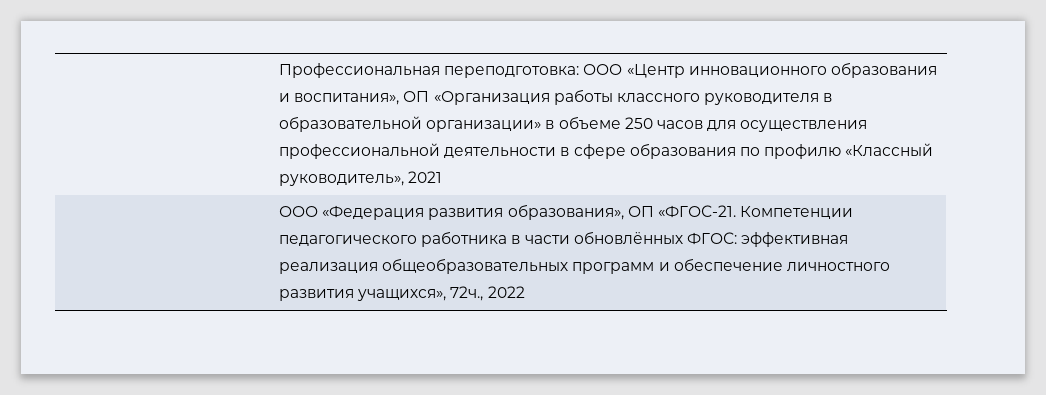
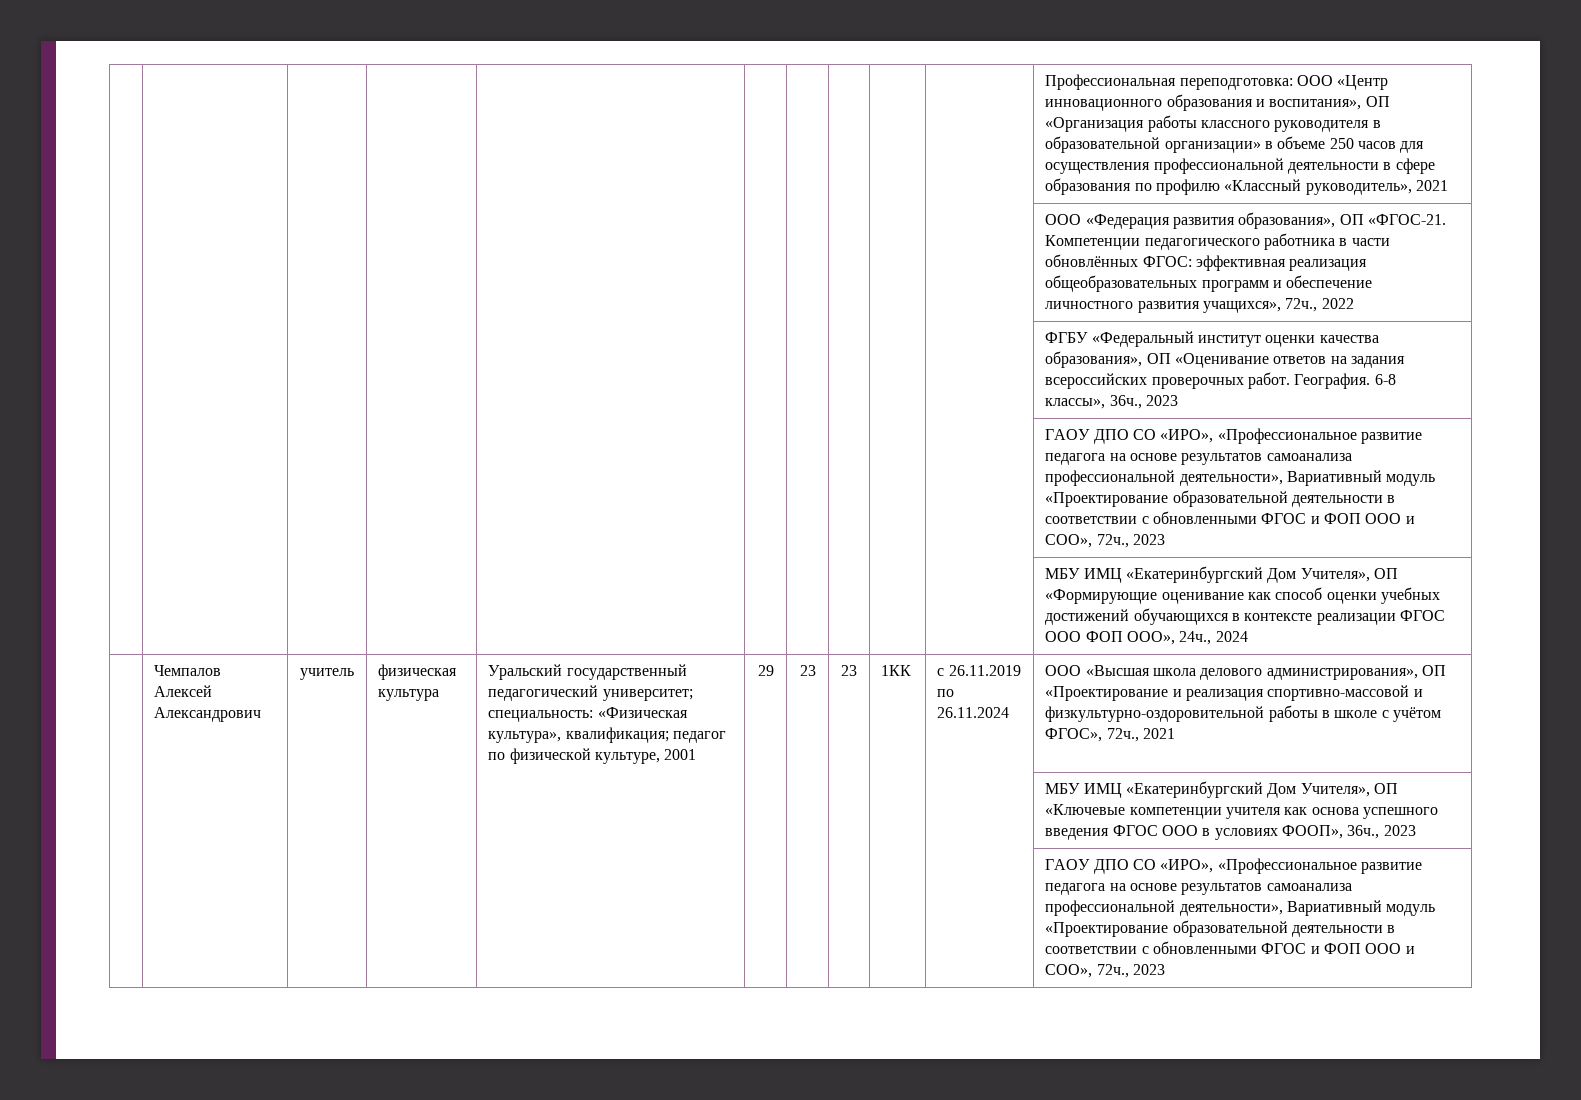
(525, 292) none -> [1045,331,1379,347] [1045,351,1405,368] [1045,372,1396,389] [1045,395,1178,409] [1045,428,1422,444] [1045,453,1352,465] [1045,470,1436,486] [1045,490,1396,507] [1045,511,1415,524] [1045,534,1165,548] [1045,566,1398,583] [1045,587,1440,604] [1045,608,1445,625] [1045,631,1248,645] [154,665,222,676] [154,685,213,697] [154,707,262,722] [300,668,354,680] [378,664,458,680] [378,689,440,701] [488,664,687,680] [488,685,693,701] [488,707,688,722] [488,727,726,743] [488,748,697,764] [757,665,774,676] [799,665,816,676] [841,665,857,676] [881,665,912,676] [937,665,1021,676] [937,689,955,697] [937,707,1010,718] [1045,665,1446,680] [1045,685,1423,701] [1045,705,1441,722] [1045,728,1175,742] [1045,781,1398,798] [1045,804,1438,819] [1045,825,1416,840] [1045,858,1422,874] [1045,883,1352,895] [1045,900,1436,916] [1045,920,1396,937] [1045,941,1415,954] [1045,964,1165,978] // | | | | | | | | | | ФГБУ «Федеральный институт оценки качества образования», ОП «Оценивание ответов на задания всероссийских проверочных работ. География. 6-8 классы», 36ч., 2023 // | | | | | | | | | | ГАОУ ДПО СО «ИРО», «Профессиональное развитие педагога на основе результатов самоанализа профессиональной деятельности», Вариативный модуль «Проектирование образовательной деятельности в соответствии с обновленными ФГОС и ФОП ООО и СОО», 72ч., 2023 // | | | | | | | | | | МБУ ИМЦ «Екатеринбургский Дом Учителя», ОП «Формирующие оценивание как способ оценки учебных достижений обучающихся в контексте реализации ФГОС ООО ФОП ООО», 24ч., 2024 // | Чемпалов Алексей Александрович | учитель | физическая культура | Уральский государственный педагогический университет; специальность: «Физическая культура», квалификация; педагог по физической культуре, 2001 | 29 | 23 | 23 | 1КК | с 26.11.2019 по 26.11.2024 | ООО «Высшая школа делового администрирования», ОП «Проектирование и реализация спортивно-массовой и физкультурно-оздоровительной работы в школе с учётом ФГОС», 72ч., 2021 // | | | | | | | | | | МБУ ИМЦ «Екатеринбургский Дом Учителя», ОП «Ключевые компетенции учителя как основа успешного введения ФГОС ООО в условиях ФООП», 36ч., 2023 // | | | | | | | | | | ГАОУ ДПО СО «ИРО», «Профессиональное развитие педагога на основе результатов самоанализа профессиональной деятельности», Вариативный модуль «Проектирование образовательной деятельности в соответствии с обновленными ФГОС и ФОП ООО и СОО», 72ч., 2023

